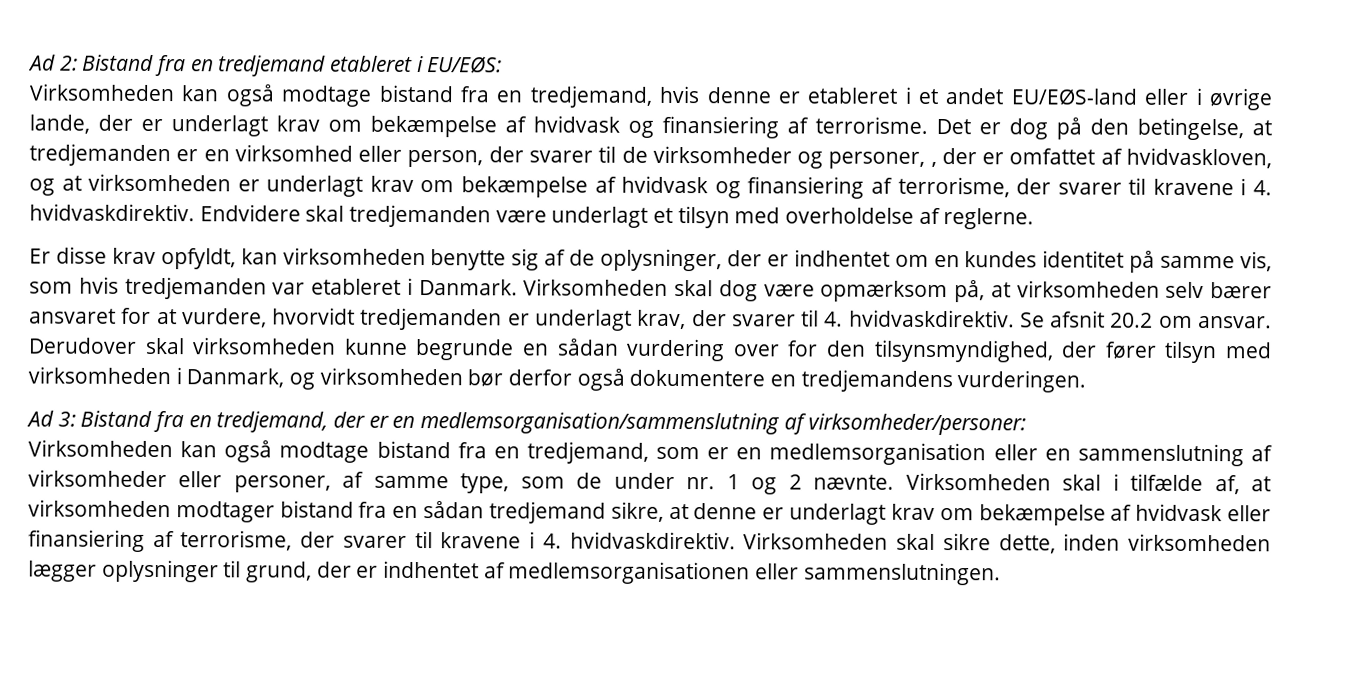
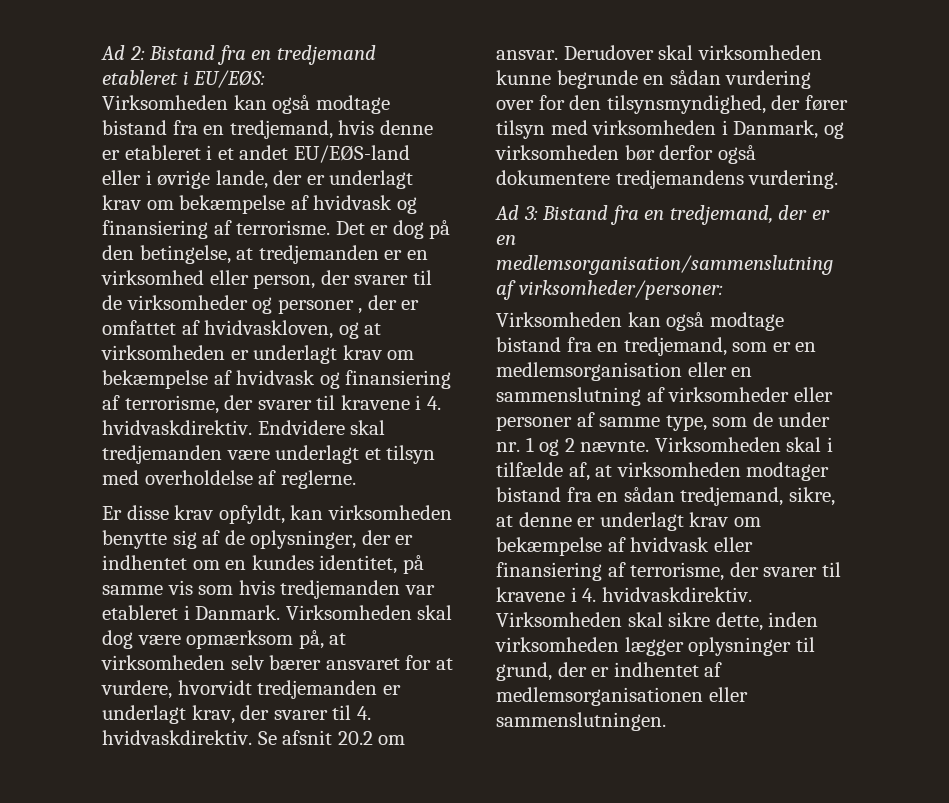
[828,151,926,169] personer, -> [277,299,354,314] personer
[1042,250,1125,268] identitet -> [319,555,398,574] identitet,
[1240,251,1272,272] vis, -> [167,580,193,595] vis
[770,369,1087,393] en tredjemandens vurderingen. -> [615,170,839,189] tredjemandens vurdering.
[233,475,331,493] personer, -> [496,416,572,431] personer
[488,501,606,524] tredjemand -> [680,487,784,506] tredjemand,

